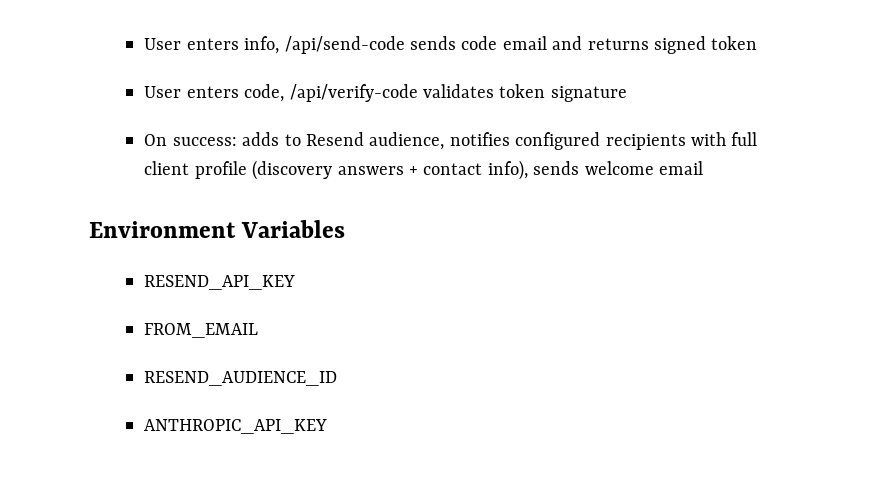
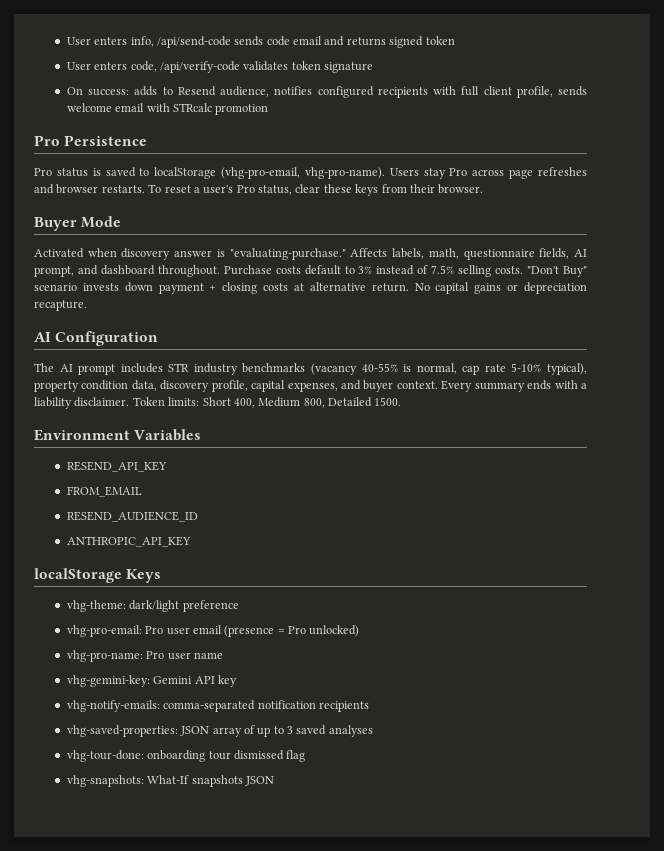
[194,160,704,180] profile (discovery answers + contact info), sends welcome email -> [516,86,588,98] [66,103,269,115] [34,135,148,146] [34,167,588,179] [34,184,484,196] [34,216,122,231] [34,248,588,260] [34,265,587,277] [34,282,587,294] [34,300,87,311] [34,331,159,346] [34,363,587,375] [34,380,588,392] [34,397,402,409] profile, sends welcome email with STRcalc promotion // Pro Persistence // Pro status is saved to localStorage (vhg-pro-email, vhg-pro-name). Users stay Pro across page refreshes and browser restarts. To reset a user's Pro status, clear these keys from their browser. // Buyer Mode // Activated when discovery answer is "evaluating-purchase." Affects labels, math, questionnaire fields, AI prompt, and dashboard throughout. Purchase costs default to 3% instead of 7.5% selling costs. "Don't Buy" scenario invests down payment + closing costs at alternative return. No capital gains or depreciation recapture. // AI Configuration // The AI prompt includes STR industry benchmarks (vacancy 40-55% is normal, cap rate 5-10% typical), property condition data, discovery profile, capital expenses, and buyer context. Every summary ends with a liability disclaimer. Token limits: Short 400, Medium 800, Detailed 1500.
(328, 426) none -> [34,568,162,583] [66,600,239,612] [66,625,360,637] [66,650,223,662] [66,675,237,687] [66,700,369,712] [66,725,373,737] [66,750,306,762] [66,775,274,787] // localStorage Keys // vhg-theme: dark/light preference // vhg-pro-email: Pro user email (presence = Pro unlocked) // vhg-pro-name: Pro user name // vhg-gemini-key: Gemini API key // vhg-notify-emails: comma-separated notification recipients // vhg-saved-properties: JSON array of up to 3 saved analyses // vhg-tour-done: onboarding tour dismissed flag // vhg-snapshots: What-If snapshots JSON

